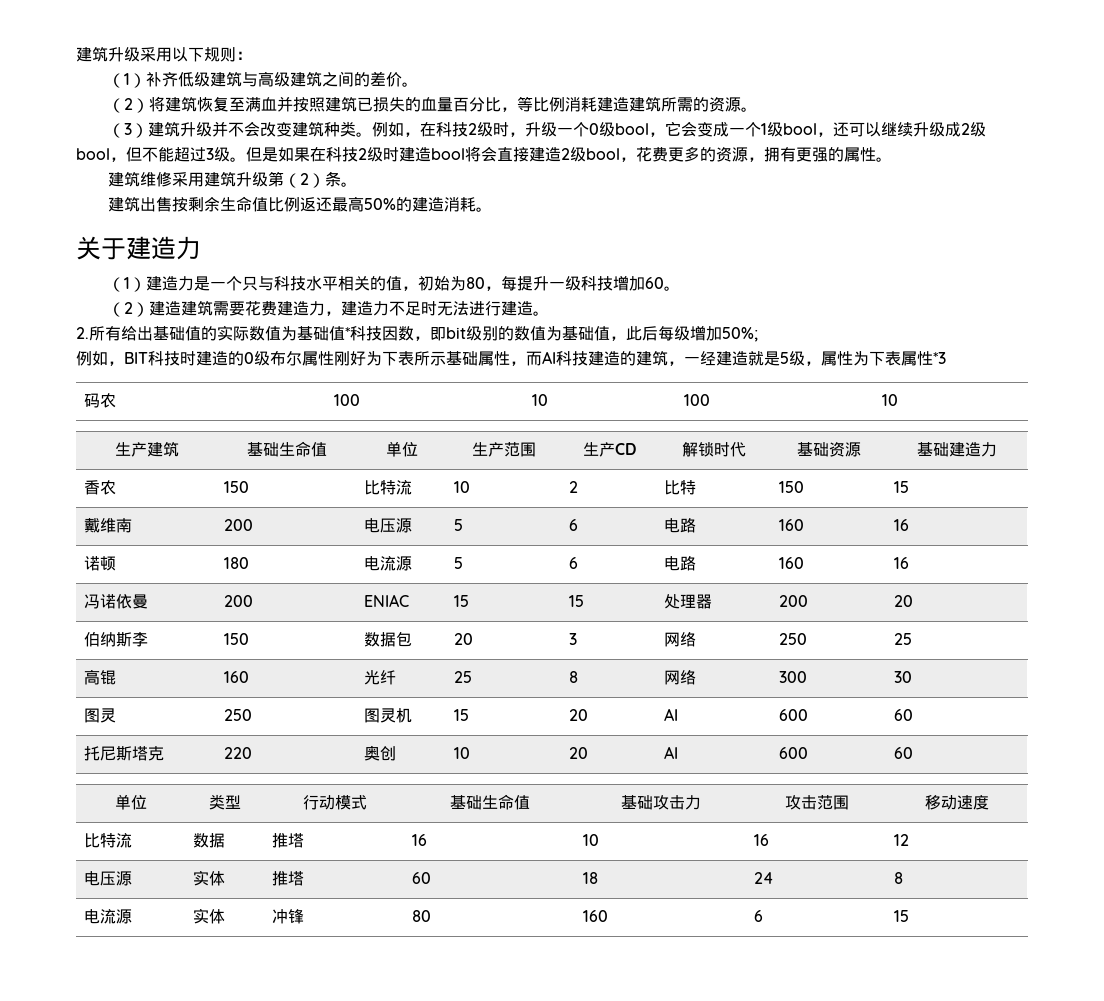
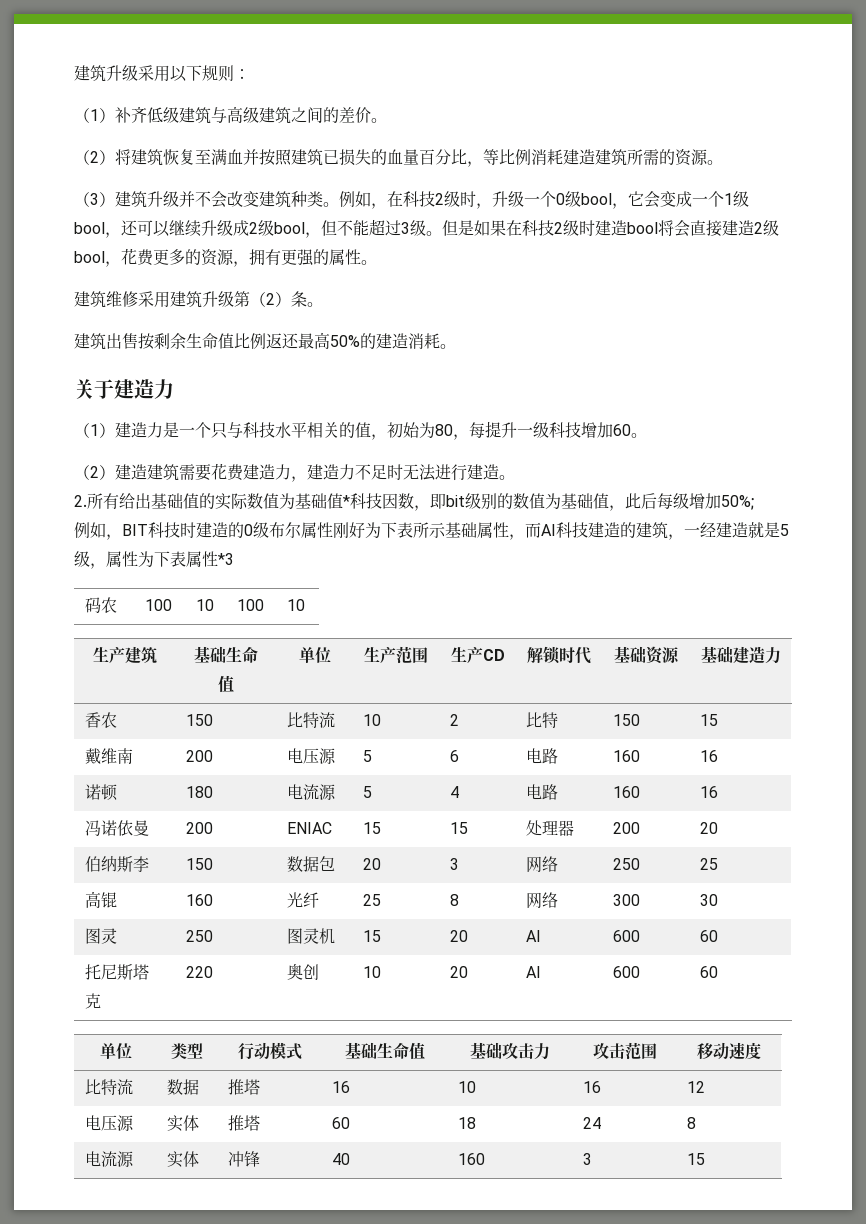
[569,557,579,569] 6 -> [450,786,460,798] 4
[412,910,432,922] [583,910,609,922] [754,910,764,922] 80 | 160 | 6 -> [332,1153,351,1165] [458,1153,486,1165] [583,1153,593,1165] 40 | 160 | 3

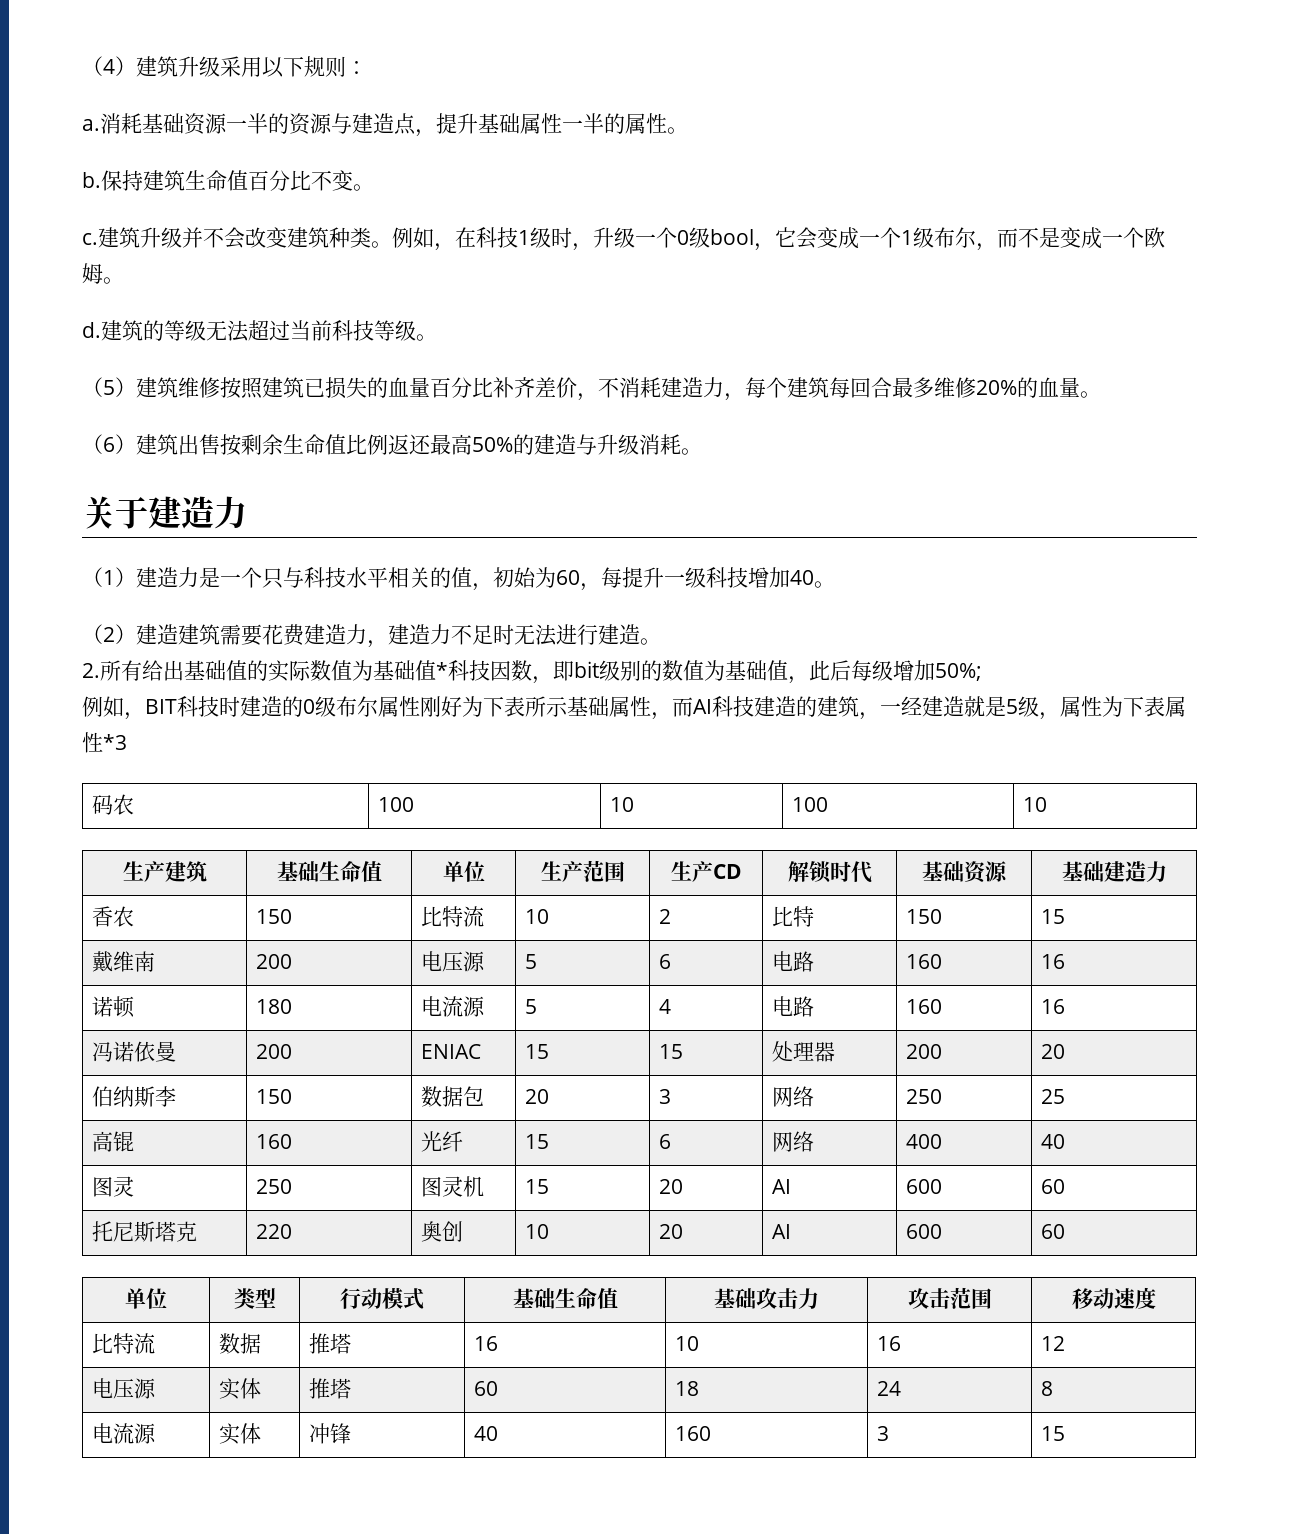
(74, 73) none -> [82,56,136,76] （4）
[74,106,387,124] [74,149,723,167] [74,192,115,207] （1）补齐低级建筑与高级建筑之间的差价。 // （2）将建筑恢复至满血并按照建筑已损失的血量百分比，等比例消耗建造建筑所需的资源。 // （3） -> [82,113,688,137] [82,170,374,191] [82,233,98,245] a.消耗基础资源一半的资源与建造点，提升基础属性一半的属性。 // b.保持建筑生命值百分比不变。 // c.
[435,193,444,205] 2 -> [518,230,530,245] 1
[74,219,779,238] [74,248,377,267] [74,291,323,308] bool，还可以继续升级成2级bool，但不能超过3级。但是如果在科技2级时建造bool将会直接建造2级bool，花费更多的资源，拥有更强的属性。 // 建筑维修采用建筑升级第（2）条。 // -> [934,227,1165,251] [82,263,124,284] [82,320,437,342] [82,377,1101,401] [82,434,136,454] 布尔，而不是变成一个欧姆。 // d.建筑的等级无法超过当前科技等级。 // （5）建筑维修按照建筑已损失的血量百分比补齐差价，不消耗建造力，每个建筑每回合最多维修20%的血量。 // （6）
(408, 341) none -> [576,434,639,455] 与升级
[435,424,453,436] 80 -> [556,570,580,585] 60
[613,424,631,436] 60 -> [790,570,814,585] 40
[363,894,382,906] [450,894,460,906] [526,892,559,909] [613,894,641,906] [700,894,719,906] 25 | 8 | 网络 | 300 | 30 -> [524,1134,549,1149] [658,1134,671,1149] [771,1131,814,1152] [905,1134,942,1149] [1040,1134,1065,1149] 15 | 6 | 网络 | 400 | 40

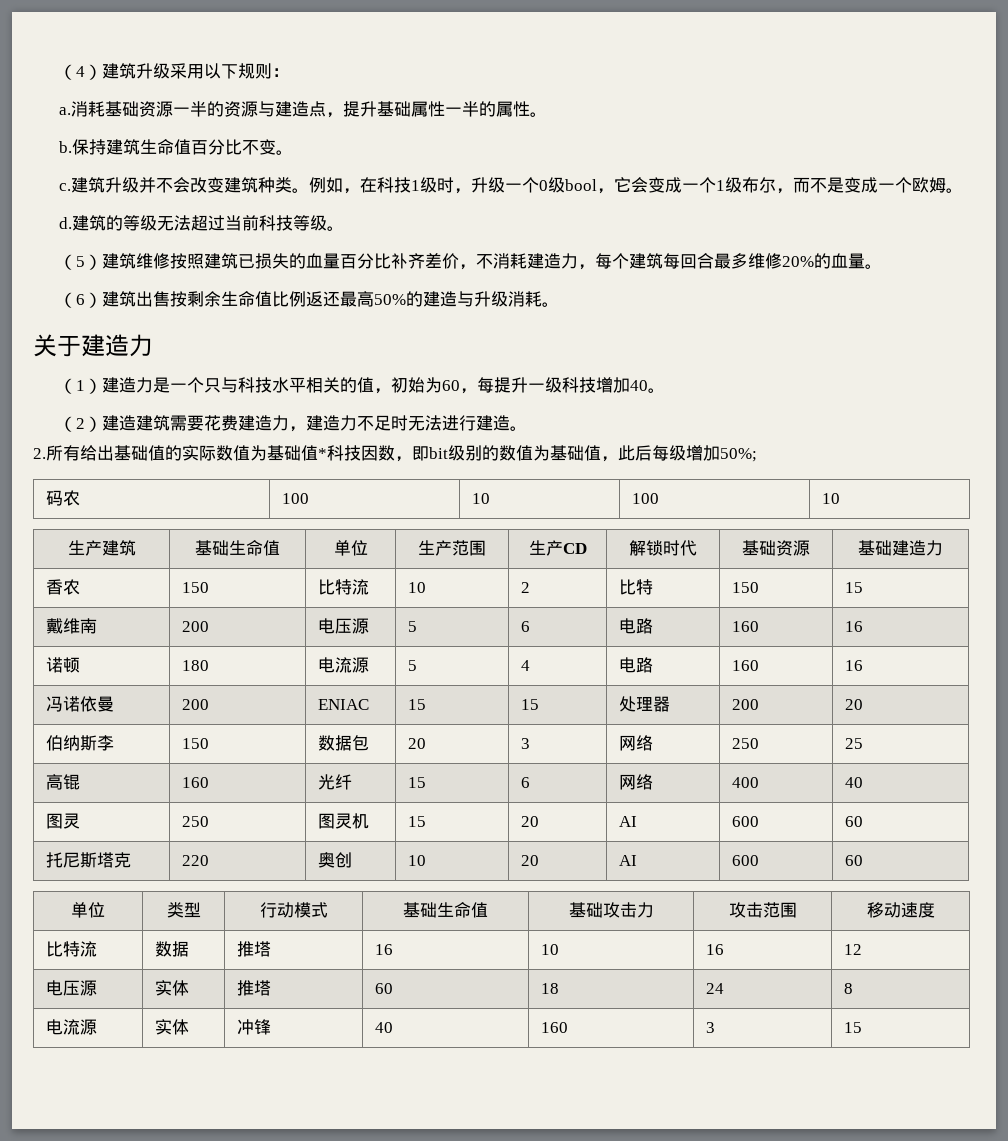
[82,696,1186,720] [82,732,127,753] // 例如，BIT科技时建造的0级布尔属性刚好为下表所示基础属性，而AI科技建造的建筑，一经建造就是5级，属性为下表属性*3 -> (757, 455) none

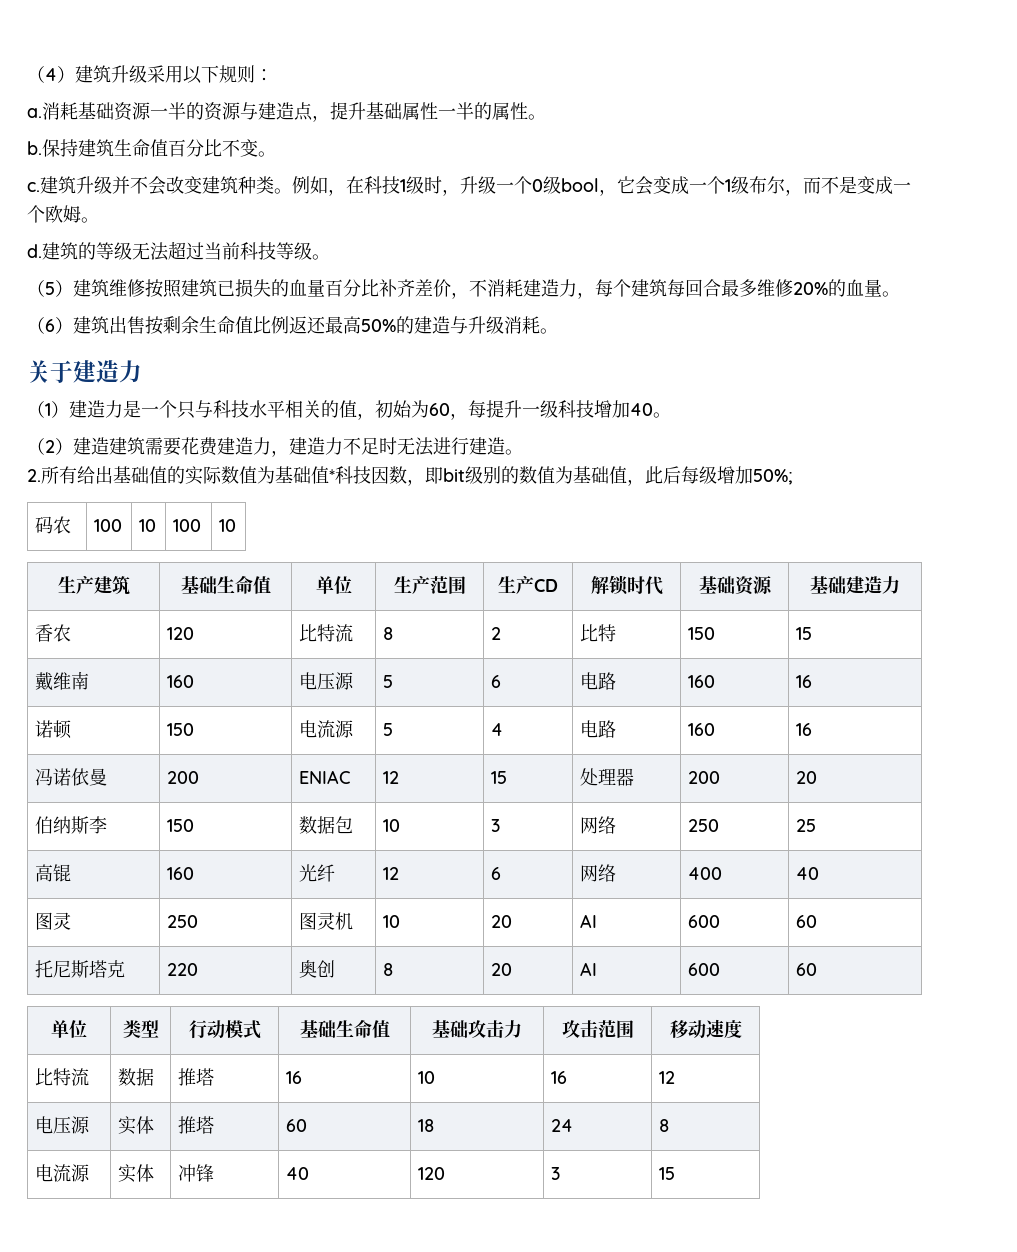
[182,582,210,593] [318,579,370,595] [408,582,427,593] 150 | 比特流 | 10 -> [167,627,195,640] [299,624,354,642] [383,627,394,640] 120 | 比特流 | 8
[182,621,210,632] 200 -> [167,675,195,688] 160
[182,660,210,671] 180 -> [167,723,195,736] 150
[408,699,427,710] 15 -> [383,771,400,784] 12
[408,738,427,749] 20 -> [383,819,401,832] 10
[408,777,427,788] 15 -> [383,867,400,880] 12
[408,816,427,827] 15 -> [383,915,401,928] 10
[408,855,427,866] 10 -> [383,963,394,976] 8
[541,1022,569,1033] 160 -> [418,1167,446,1180] 120

